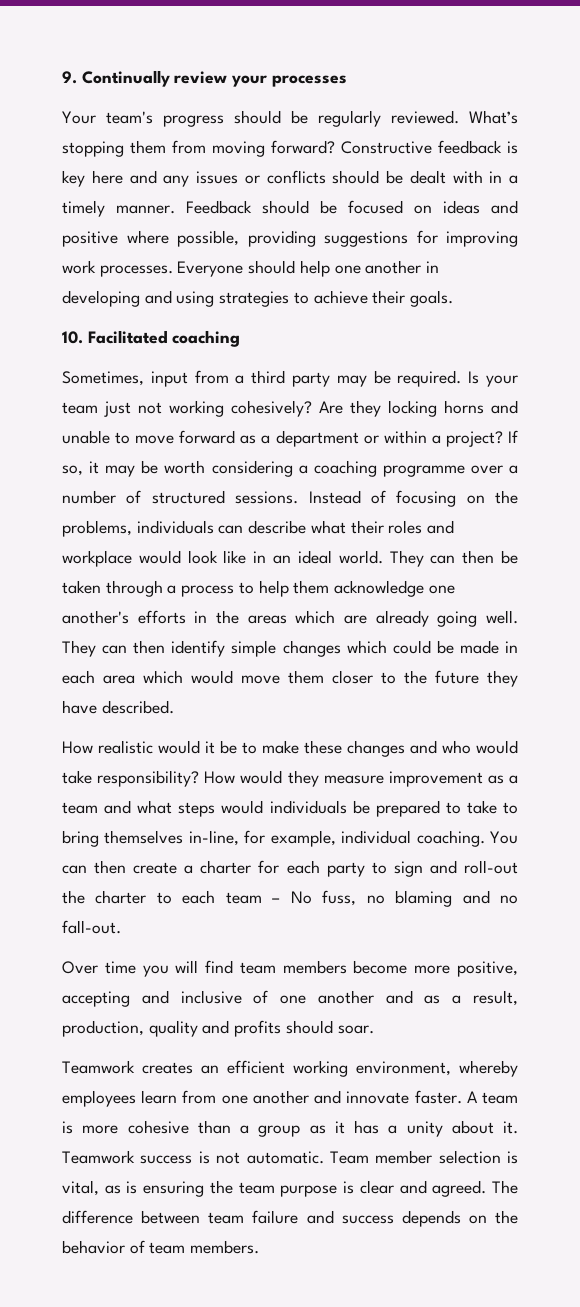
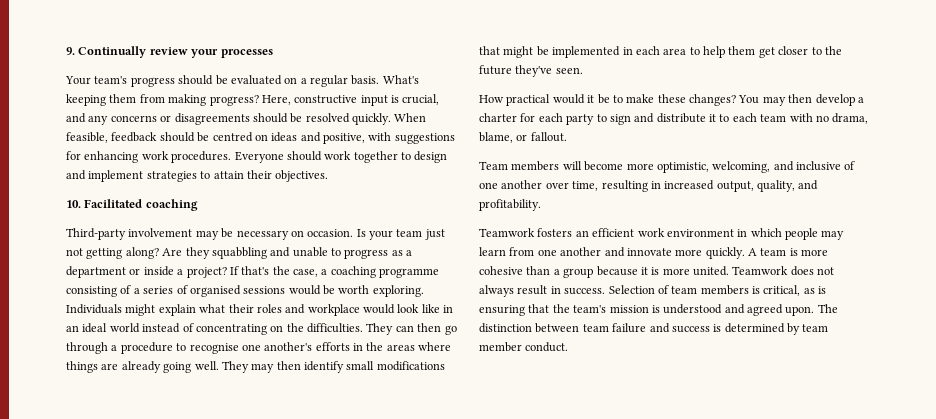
[318,110,518,127] [62,140,518,157] [62,170,518,187] [62,200,403,217] regularly reviewed. What’s stopping them from moving forward? Constructive feedback is key here and any issues or conflicts should be dealt with in a timely manner. Feedback should be focused -> [230,75,419,87] [66,94,440,106] [66,113,427,125] [66,132,253,143] evaluated on a regular basis. What's keeping them from making progress? Here, constructive input is crucial, and any concerns or disagreements should be resolved quickly. When feasible, feedback should be centred
[62,230,518,247] [62,260,440,277] [62,290,454,307] [62,330,241,347] [62,370,462,387] positive where possible, providing suggestions for improving work processes. Everyone should help one another in developing and using strategies to achieve their goals. // 10. Facilitated coaching // Sometimes, input from a third party may be required. -> [323,132,455,144] [66,151,448,163] [66,170,329,182] [66,199,198,211] [66,228,354,240] positive, with suggestions for enhancing work procedures. Everyone should work together to design and implement strategies to attain their objectives. // 10. Facilitated coaching // Third-party involvement may be necessary on occasion.
[169,400,484,417] working cohesively? Are they locking horns -> [86,247,267,259] getting along? Are they squabbling
[135,430,236,444] move forward -> [344,249,389,259] progress
[383,430,427,444] within -> [143,266,174,276] inside
[62,460,518,477] [62,490,518,507] [62,520,307,537] so, it may be worth considering a coaching programme over a number of structured sessions. Instead of focusing on the problems, individuals can describe -> [241,266,440,278] [66,285,424,297] [66,304,196,316] that's the case, a coaching programme consisting of a series of organised sessions would be worth exploring. Individuals might explain
[338,550,518,567] [62,580,425,597] world. They can then be taken through a process to help them acknowledge -> [109,323,457,335] [66,342,239,354] world instead of concentrating on the difficulties. They can then go through a procedure to recognise
[295,610,336,624] which -> [418,342,452,351] [66,361,98,373] where things
[102,645,128,654] can -> [251,363,275,373] may
[231,640,519,657] [62,670,324,684] simple changes which could be made in each area which would move them -> [346,361,445,371] [479,46,775,58] small modifications that might be implemented in each area to help them get
[487,670,518,687] [62,700,174,714] [62,740,153,754] they have described. // How realistic -> [515,65,583,77] [479,94,551,106] they've seen. // How practical
[347,740,518,757] [62,770,518,787] [62,800,519,817] [62,830,518,847] [62,860,178,874] changes and who would take responsibility? How would they measure improvement as a team and what steps would individuals be prepared to take to bring themselves in-line, for example, individual coaching. You can then create -> [689,94,855,106] changes? You may then develop
[463,860,518,874] [62,890,518,907] [62,920,121,934] [62,960,518,977] [62,991,130,1007] roll-out the charter to each team – No fuss, no blaming and no fall-out. // Over time you will find team members become more positive, accepting -> [656,113,869,124] [479,132,567,143] [479,161,771,173] distribute it to each team with no drama, blame, or fallout. // Team members will become more optimistic, welcoming,
[385,990,518,1006] [62,1020,374,1037] [62,1060,193,1074] and as a result, production, quality and profits should soar. // Teamwork creates -> [545,180,819,192] [479,199,541,211] [479,228,573,237] over time, resulting in increased output, quality, and profitability. // Teamwork fosters
[293,1060,518,1077] [62,1090,136,1107] working environment, whereby employees -> [637,228,845,240] work environment in which people may
[414,1090,462,1104] faster. -> [675,247,745,259] more quickly.
[309,1120,518,1137] [62,1150,518,1164] [62,1180,519,1197] [62,1210,133,1224] as it has a unity about it. Teamwork success is not automatic. Team member selection is vital, as is ensuring the team purpose is clear and agreed. The difference -> [596,266,835,276] [479,285,827,297] [479,304,838,316] [479,323,532,333] because it is more united. Teamwork does not always result in success. Selection of team members is critical, as is ensuring that the team's mission is understood and agreed upon. The distinction
[401,1210,518,1227] [62,1240,260,1254] depends on the behavior of team members. -> [713,323,829,335] [479,342,569,352] is determined by team member conduct.

